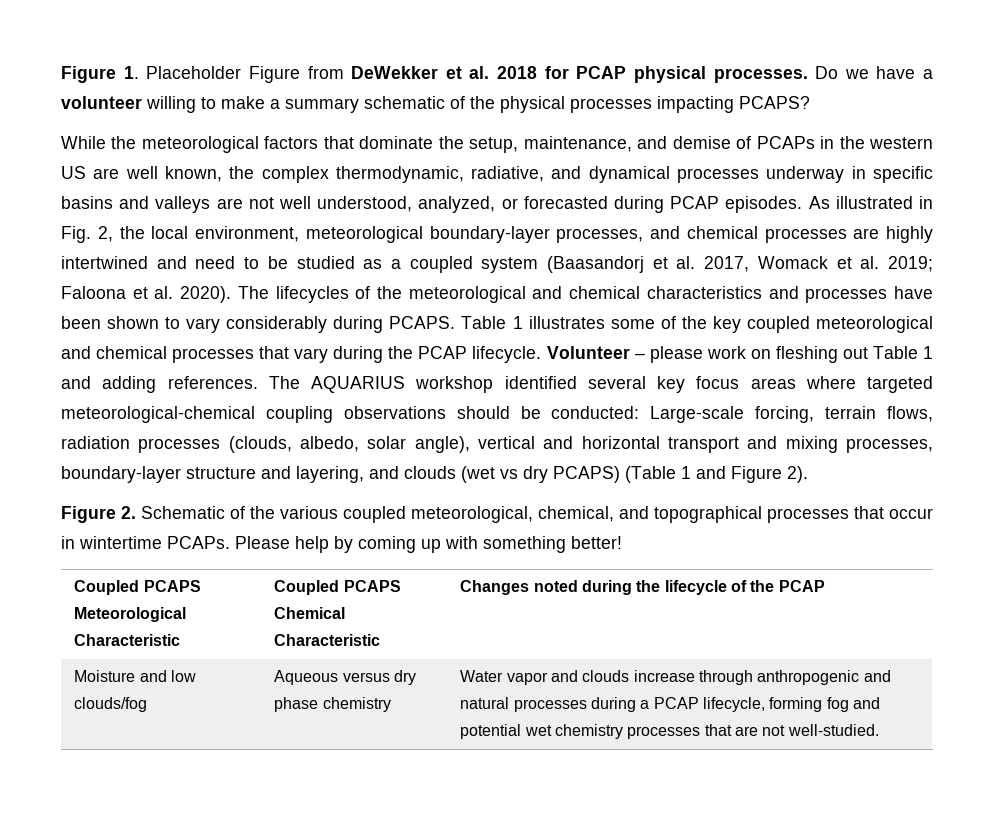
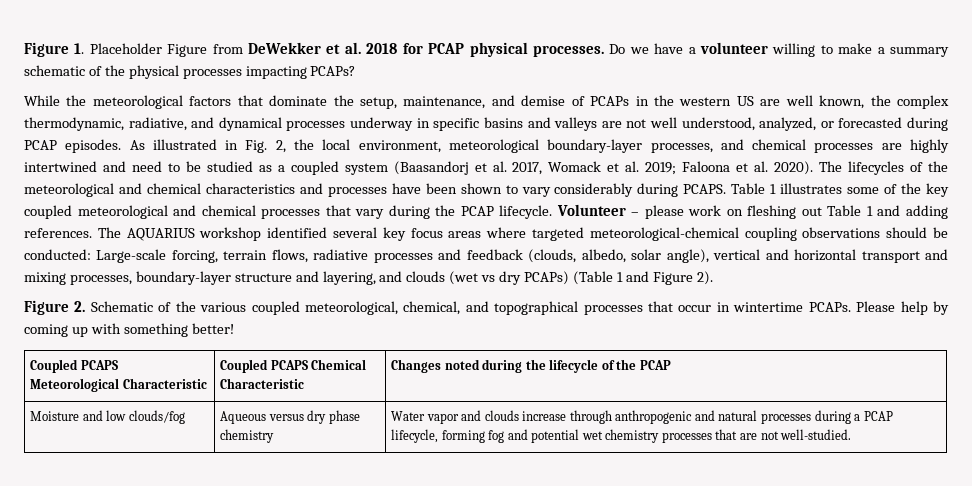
[739,96,810,109] PCAPS? -> [310,66,356,76] PCAPs?
[61,436,221,453] radiation processes -> [313,249,523,263] radiative processes and feedback
[553,466,620,483] PCAPS) -> [524,271,570,285] PCAPs)

